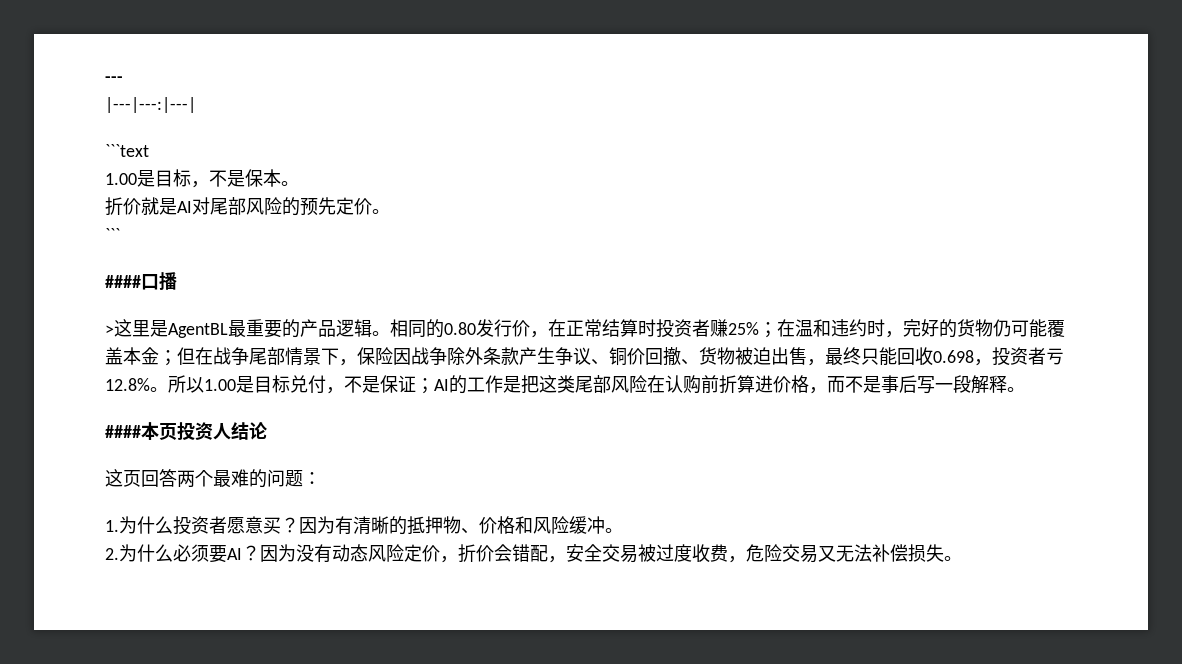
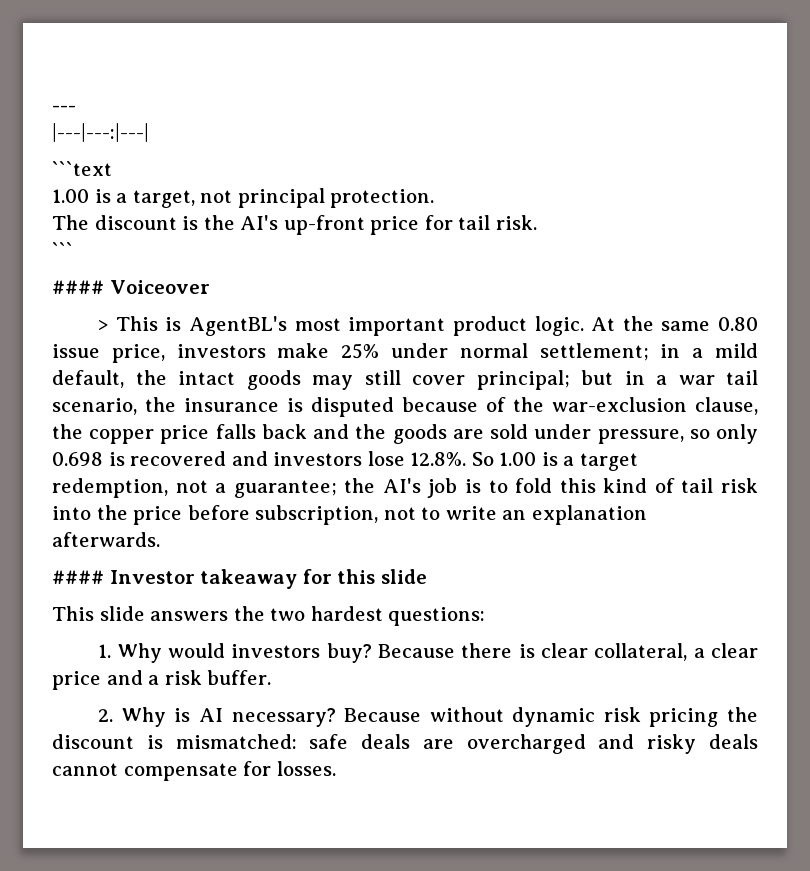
[137,169,299,188] [105,197,390,216] 是目标，不是保本。 // 折价就是AI对尾部风险的预先定价。 -> [94,188,435,208] [52,215,537,235] is a target, not principal protection. // The discount is the AI's up-front price for tail risk.
[141,272,177,290] 口播 -> [109,280,210,294] Voiceover
[114,319,1065,338] [105,347,1064,366] [105,375,1025,394] [105,422,267,440] [105,469,321,488] [105,516,623,535] [105,544,962,563] 这里是AgentBL最重要的产品逻辑。相同的0.80发行价，在正常结算时投资者赚25%；在温和违约时，完好的货物仍可能覆盖本金；但在战争尾部情景下，保险因战争除外条款产生争议、铜价回撤、货物被迫出售，最终只能回收0.698，投资者亏12.8%。所以1.00是目标兑付，不是保证；AI的工作是把这类尾部风险在认购前折算进价格，而不是事后写一段解释。 // ####本页投资人结论 // 这页回答两个最难的问题： // 1.为什么投资者愿意买？因为有清晰的抵押物、价格和风险缓冲。 // 2.为什么必须要AI？因为没有动态风险定价，折价会错配，安全交易被过度收费，危险交易又无法补偿损失。 -> [115,316,758,336] [52,343,758,363] [52,370,758,390] [52,397,758,417] [52,424,759,444] [52,451,638,471] [52,478,758,498] [52,505,647,525] [52,532,160,547] [52,569,427,589] [52,606,486,626] [98,643,758,663] [52,670,272,690] [98,707,758,727] [52,734,759,754] [52,761,336,781] This is AgentBL's most important product logic. At the same 0.80 issue price, investors make 25% under normal settlement; in a mild default, the intact goods may still cover principal; but in a war tail scenario, the insurance is disputed because of the war-exclusion clause, the copper price falls back and the goods are sold under pressure, so only 0.698 is recovered and investors lose 12.8%. So 1.00 is a target redemption, not a guarantee; the AI's job is to fold this kind of tail risk into the price before subscription, not to write an explanation afterwards. // #### Investor takeaway for this slide // This slide answers the two hardest questions: // 1. Why would investors buy? Because there is clear collateral, a clear price and a risk buffer. // 2. Why is AI necessary? Because without dynamic risk pricing the discount is mismatched: safe deals are overcharged and risky deals cannot compensate for losses.

